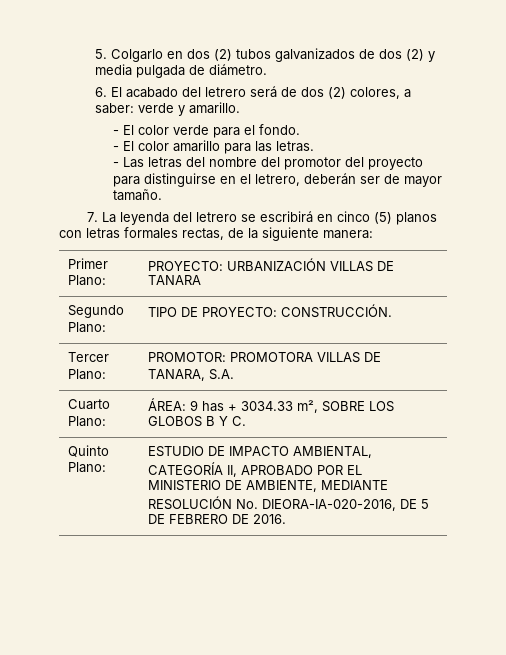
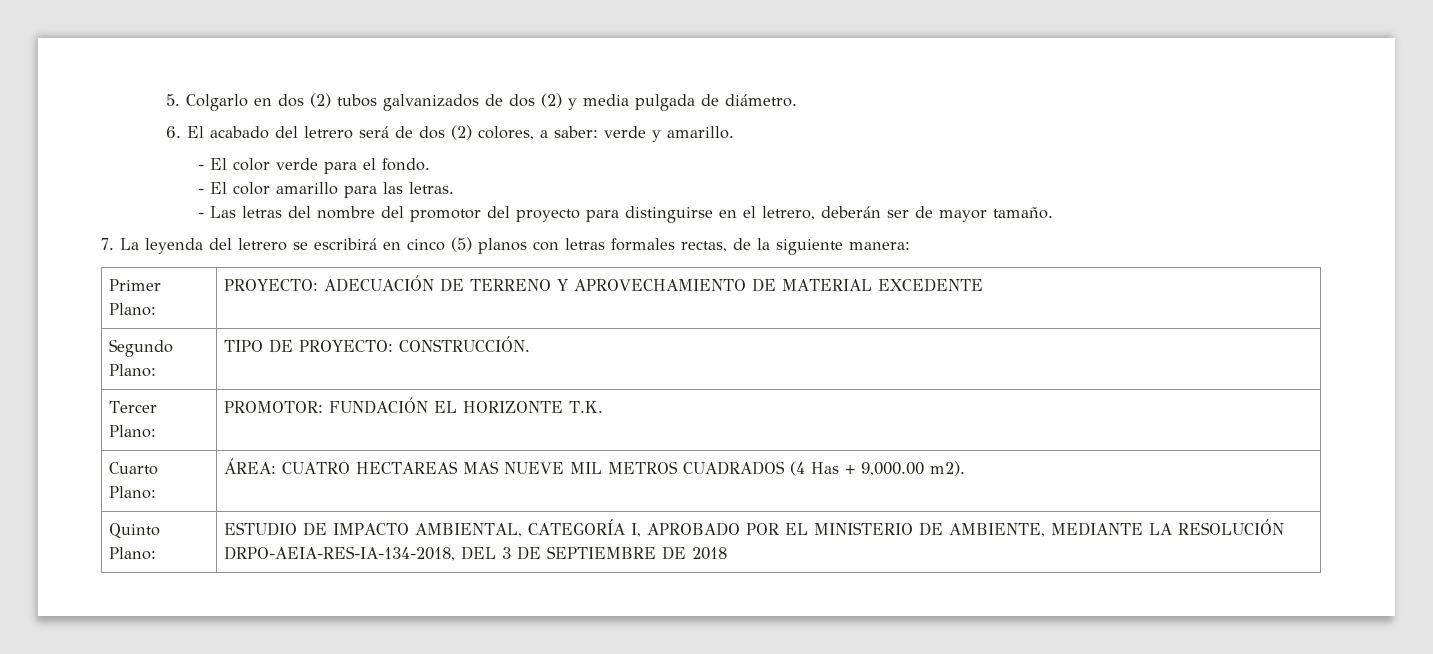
[226,258,394,272] [147,275,201,285] URBANIZACIÓN VILLAS DE TANARA -> [324,275,984,292] ADECUACIÓN DE TERRENO Y APROVECHAMIENTO DE MATERIAL EXCEDENTE
[229,352,381,363] [147,369,234,381] [67,399,110,410] [67,416,106,427] [147,398,394,413] [147,416,246,427] PROMOTORA VILLAS DE TANARA, S.A. // Cuarto Plano: | ÁREA: 9 has + 3034.33 m², SOBRE LOS GLOBOS B Y C. -> [329,397,604,414] [109,462,159,475] [109,486,157,499] [224,458,966,476] FUNDACIÓN EL HORIZONTE T.K. // Cuarto Plano: | ÁREA: CUATRO HECTAREAS MAS NUEVE MIL METROS CUADRADOS (4 Has + 9,000.00 m2).
[226,465,237,477] II, -> [631,523,642,537] I,
[147,496,429,511] [147,514,286,524] RESOLUCIÓN No. DIEORA-IA-020-2016, DE 5 DE FEBRERO DE 2016. -> [1149,519,1285,535] [224,546,728,561] LA RESOLUCIÓN DRPO-AEIA-RES-IA-134-2018, DEL 3 DE SEPTIEMBRE DE 2018

